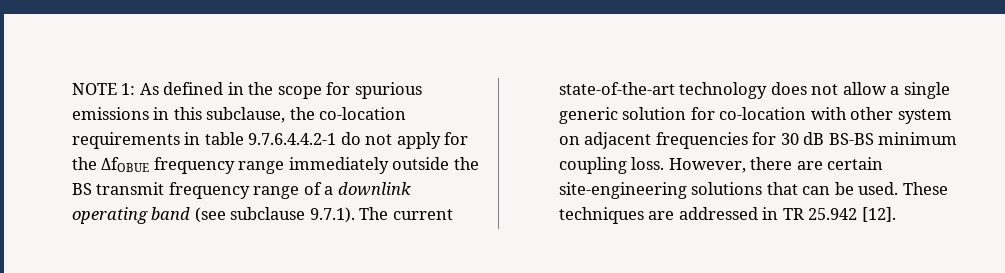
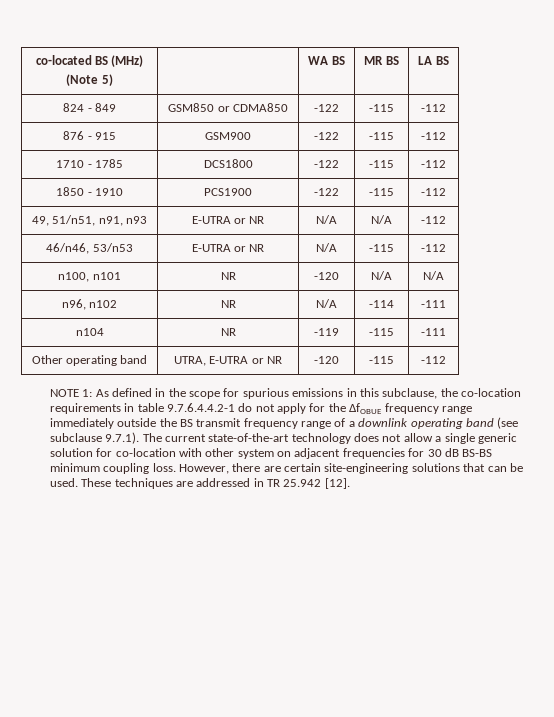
(71, 89) none -> [35,55,144,67] [66,74,113,86] [308,56,345,65] [364,56,399,65] [418,56,449,65] [63,103,116,112] [168,103,288,112] [314,104,339,112] [369,104,394,112] [421,104,446,112] [63,131,116,140] [205,132,251,140] [314,132,339,140] [369,132,394,140] [421,132,446,140] [56,159,123,168] [203,159,253,168] [314,160,339,168] [369,160,394,168] [421,160,446,168] [56,187,123,196] [204,188,252,196] [314,188,339,196] [369,188,394,196] [421,188,446,196] [31,215,148,226] [191,216,265,224] [316,215,337,224] [371,215,392,224] [421,216,446,224] [46,243,133,254] [191,244,265,252] [316,243,337,252] [369,244,394,252] [421,244,446,252] [58,272,121,282] [220,272,236,280] [314,272,339,280] [371,271,392,280] [423,271,444,280] [61,299,118,310] [220,300,236,308] [316,299,337,308] [369,300,394,308] [421,300,446,308] [75,328,104,336] [220,328,236,336] [314,328,339,336] [369,328,394,336] [421,328,446,336] [31,355,148,366] [173,356,283,366] [314,356,339,364] [369,356,394,364] [421,356,446,364] co-located BS (MHz) // (Note 5) | | WA BS | MR BS | LA BS // 824 - 849 | GSM850 or CDMA850 | -122 | -115 | -112 // 876 - 915 | GSM900 | -122 | -115 | -112 // 1710 - 1785 | DCS1800 | -122 | -115 | -112 // 1850 - 1910 | PCS1900 | -122 | -115 | -112 // 49, 51/n51, n91, n93 | E-UTRA or NR | N/A | N/A | -112 // 46/n46, 53/n53 | E-UTRA or NR | N/A | -115 | -112 // n100, n101 | NR | -120 | N/A | N/A // n96, n102 | NR | N/A | -114 | -111 // n104 | NR | -119 | -115 | -111 // Other operating band | UTRA, E-UTRA or NR | -120 | -115 | -112 //

